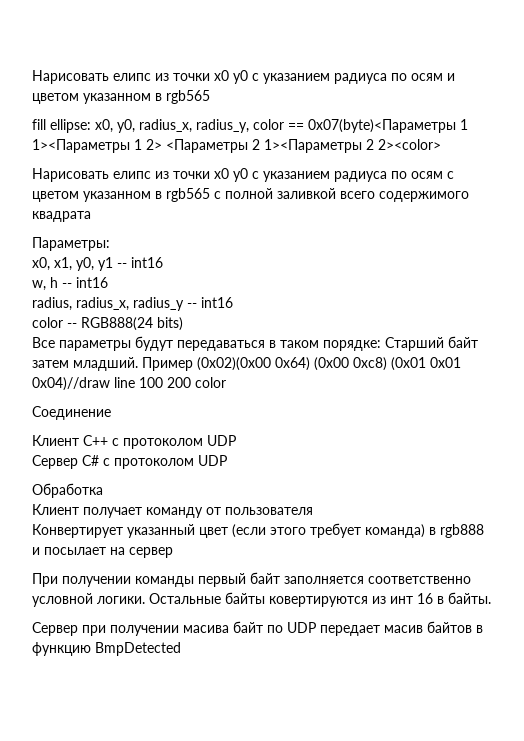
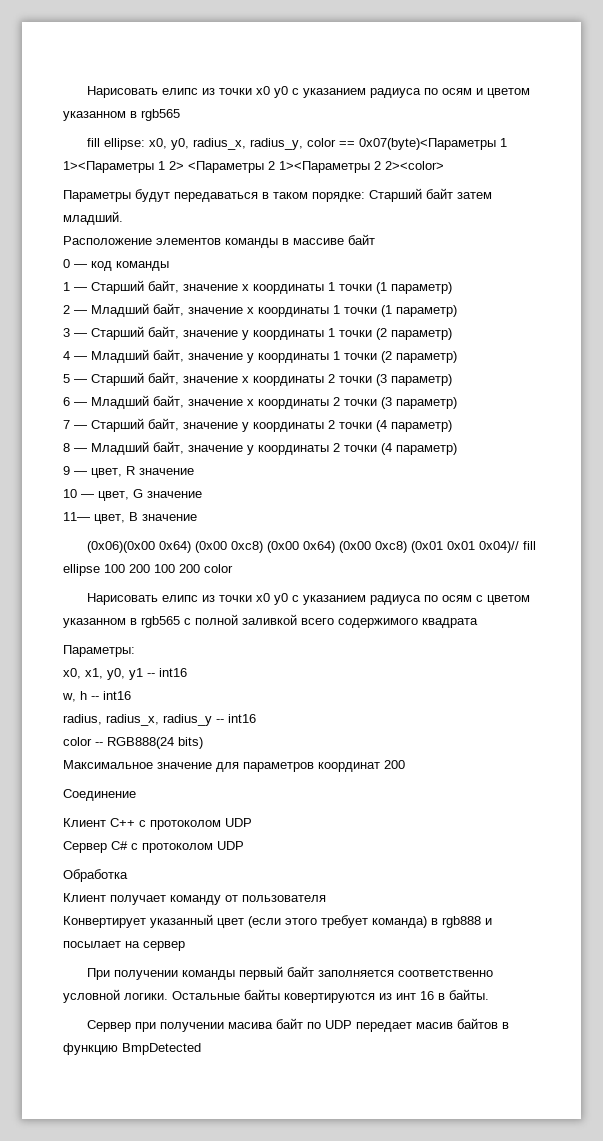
(441, 144) none -> [63,188,492,202] [63,211,123,225] [63,234,375,248] [63,259,169,271] [63,280,452,294] [63,303,457,317] [63,326,452,340] [63,349,457,363] [63,372,452,386] [63,395,457,409] [63,418,452,432] [63,441,457,455] [63,466,194,478] [63,489,202,501] [63,512,197,524] [87,541,537,553] [63,564,233,576] // Параметры будут передаваться в таком порядке: Старший байт затем младший. // Расположение элементов команды в массиве байт // 0 — код команды // 1 — Старший байт, значение x координаты 1 точки (1 параметр) // 2 — Младший байт, значение x координаты 1 точки (1 параметр) // 3 — Старший байт, значение y координаты 1 точки (2 параметр) // 4 — Младший байт, значение y координаты 1 точки (2 параметр) // 5 — Старший байт, значение x координаты 2 точки (3 параметр) // 6 — Младший байт, значение x координаты 2 точки (3 параметр) // 7 — Старший байт, значение y координаты 2 точки (4 параметр) // 8 — Младший байт, значение y координаты 2 точки (4 параметр) // 9 — цвет, R значение // 10 — цвет, G значение // 11— цвет, B значение // (0x06)(0x00 0x64) (0x00 0xc8) (0x00 0x64) (0x00 0xc8) (0x01 0x01 0x04)// fill ellipse 100 200 100 200 color
[32,336,478,351] [32,357,461,371] [32,377,226,391] Все параметры будут передаваться в таком порядке: Старший байт затем младший. Пример (0x02)(0x00 0x64) (0x00 0xc8) (0x01 0x01 0x04)//draw line 100 200 color -> [63,760,405,772] Максимальное значение для параметров координат 200

